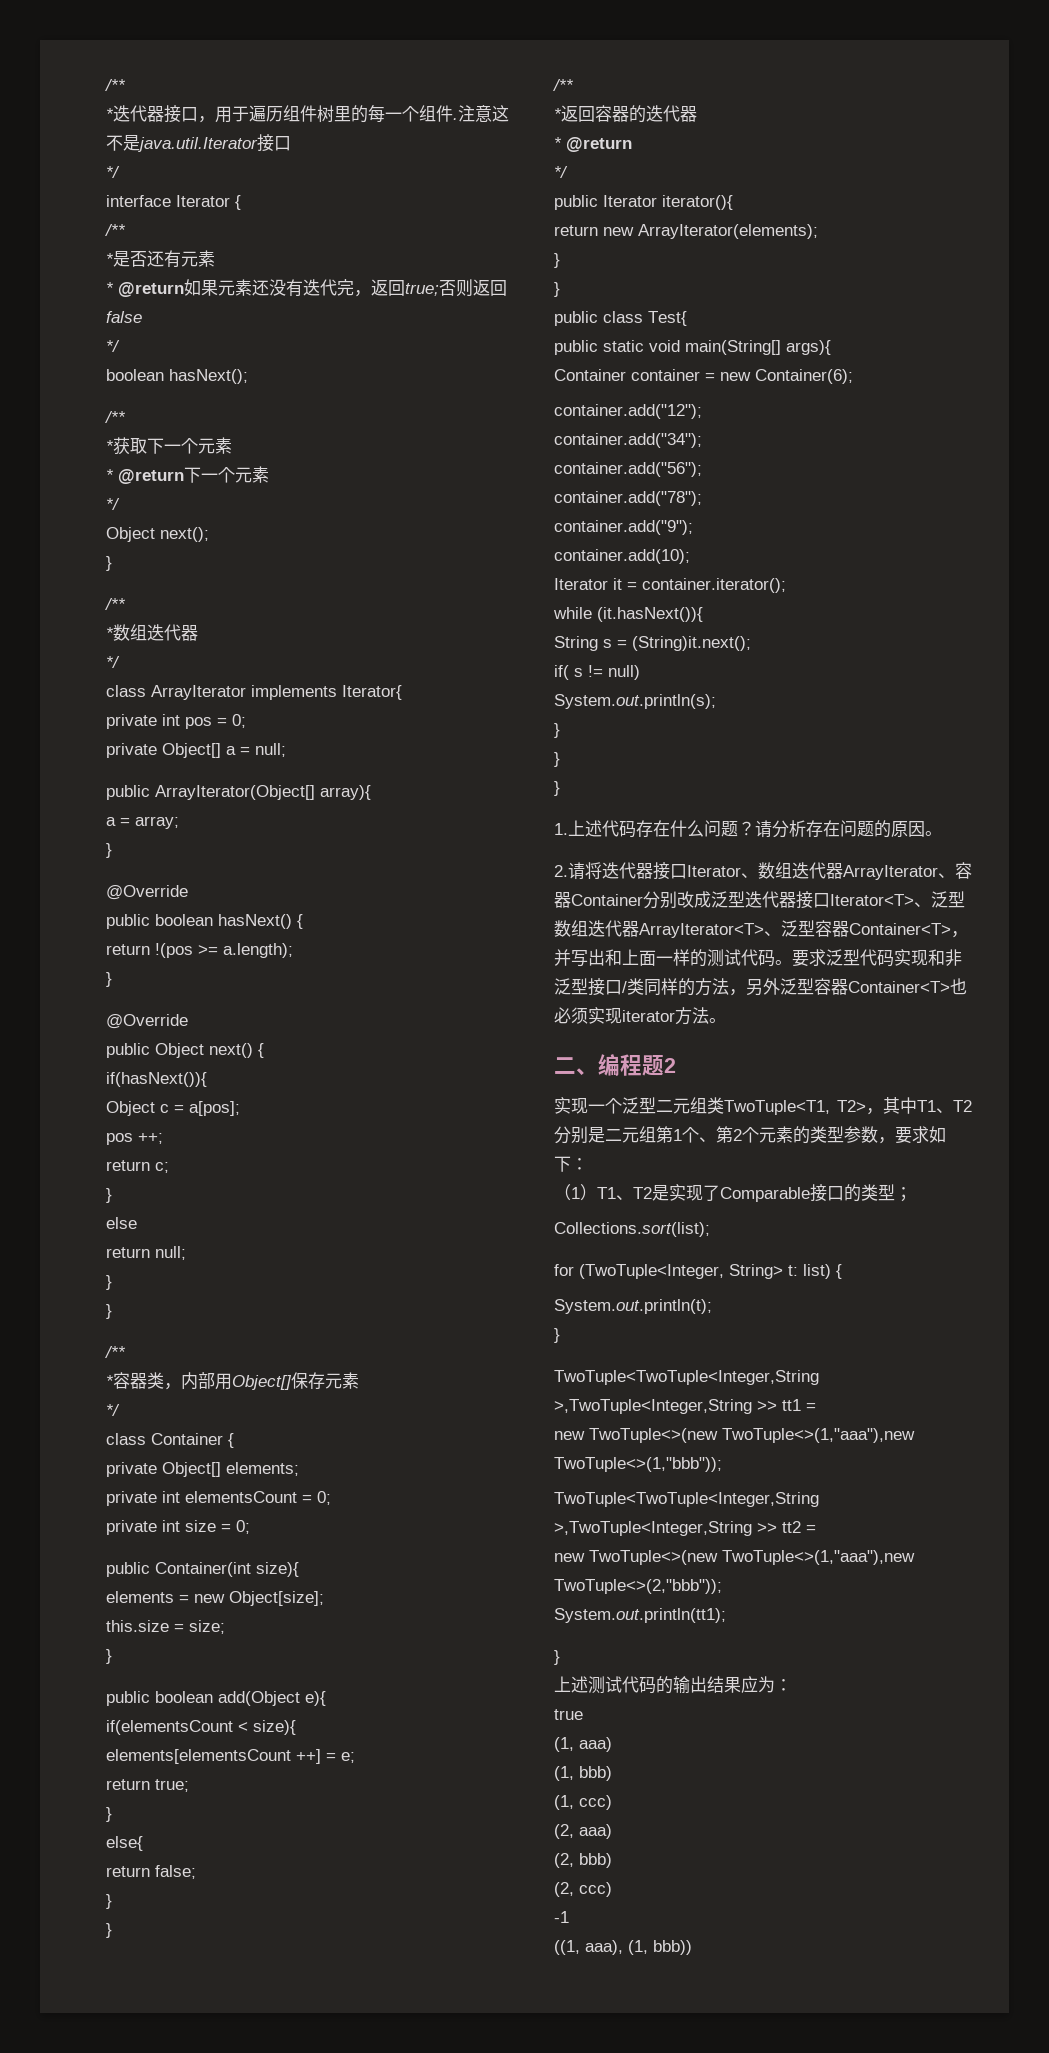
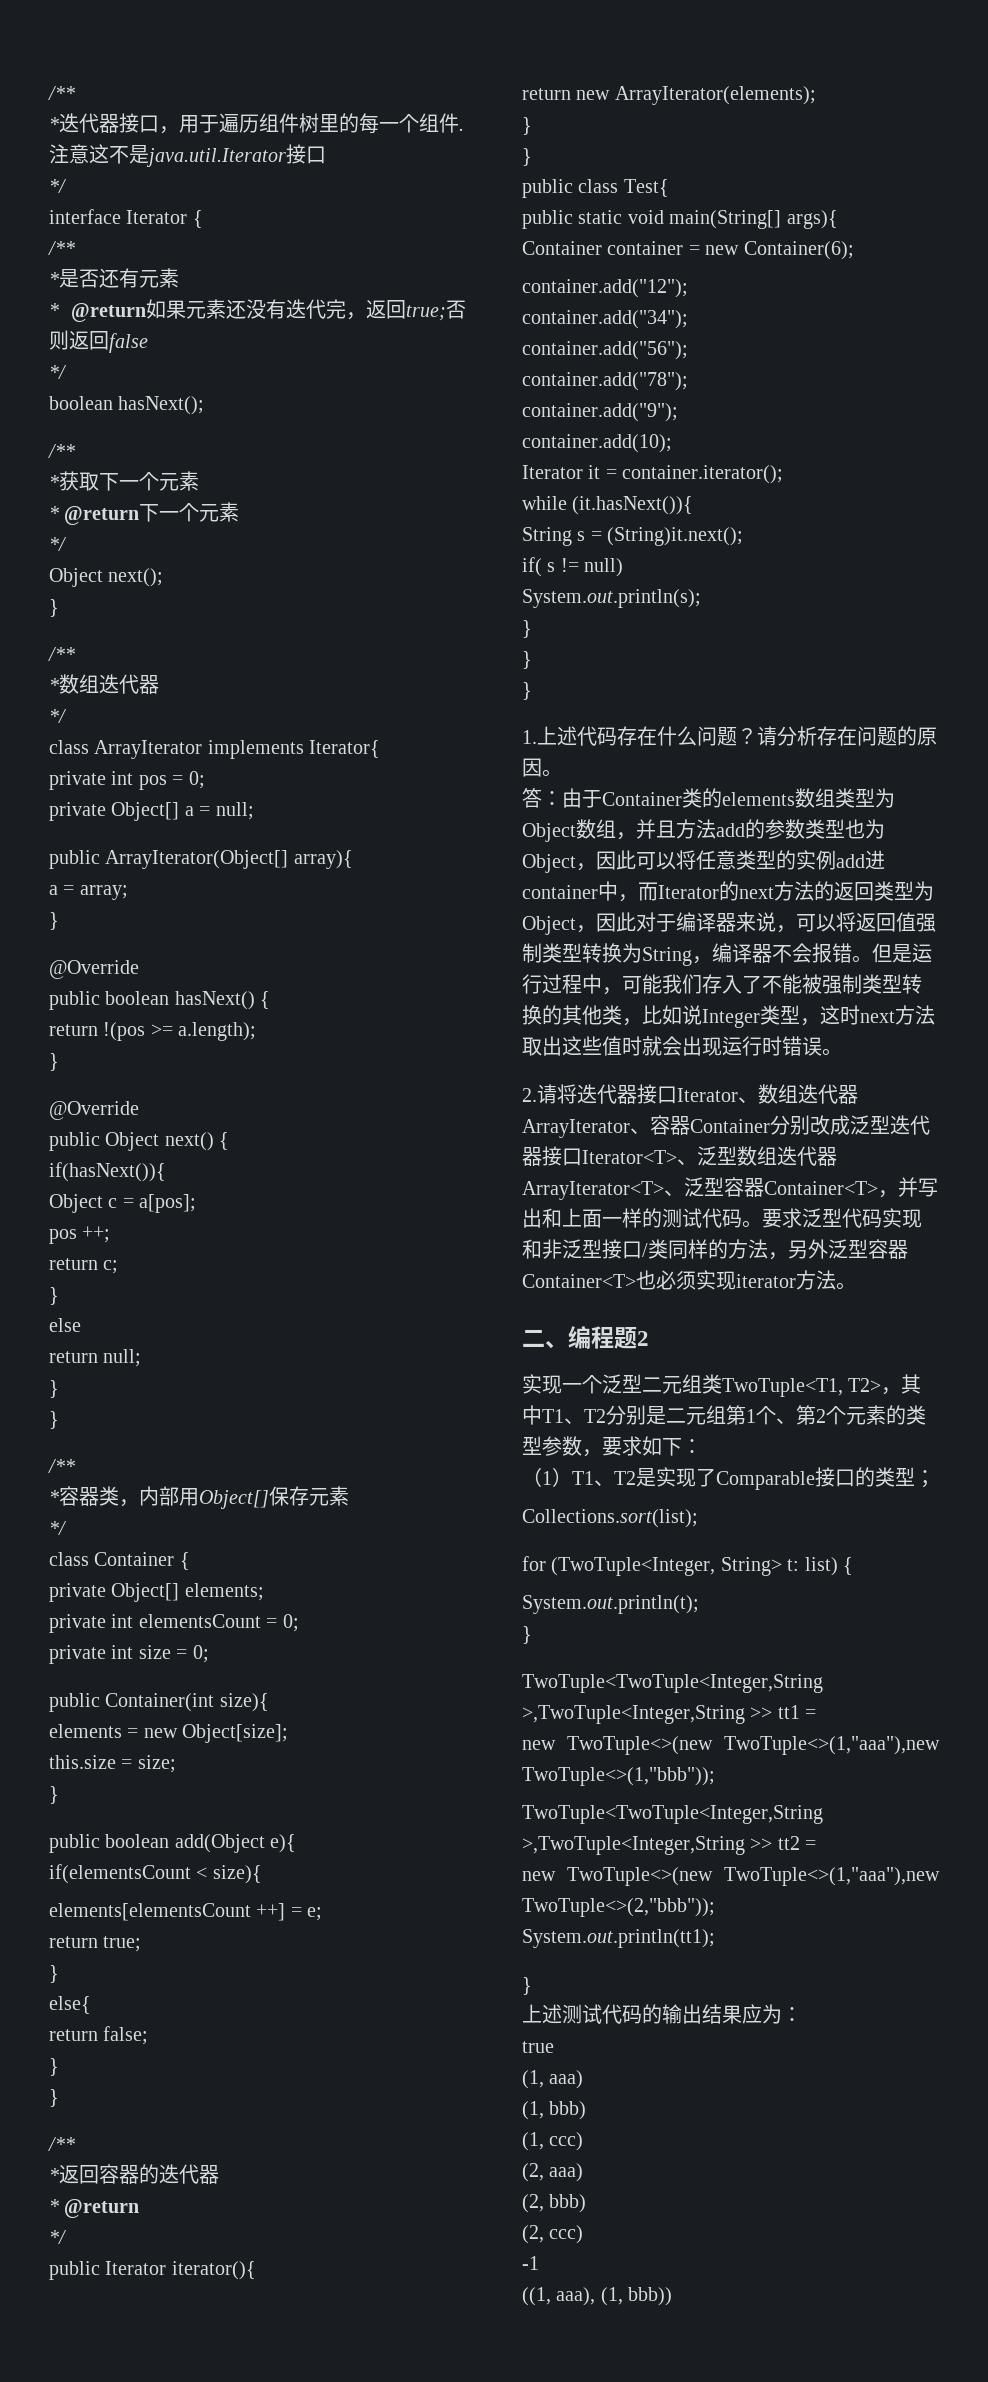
(942, 833) none -> [522,788,895,808] [522,819,885,842] [522,850,885,873] [522,881,934,902] [522,912,936,935] [522,943,932,966] [522,974,922,995] [522,1005,935,1028] [522,1036,842,1056] // 答：由于Container类的elements数组类型为Object数组，并且方法add的参数类型也为Object，因此可以将任意类型的实例add进container中，而Iterator的next方法的返回类型为Object，因此对于编译器来说，可以将返回值强制类型转换为String，编译器不会报错。但是运行过程中，可能我们存入了不能被强制类型转换的其他类，比如说Integer类型，这时next方法取出这些值时就会出现运行时错误。

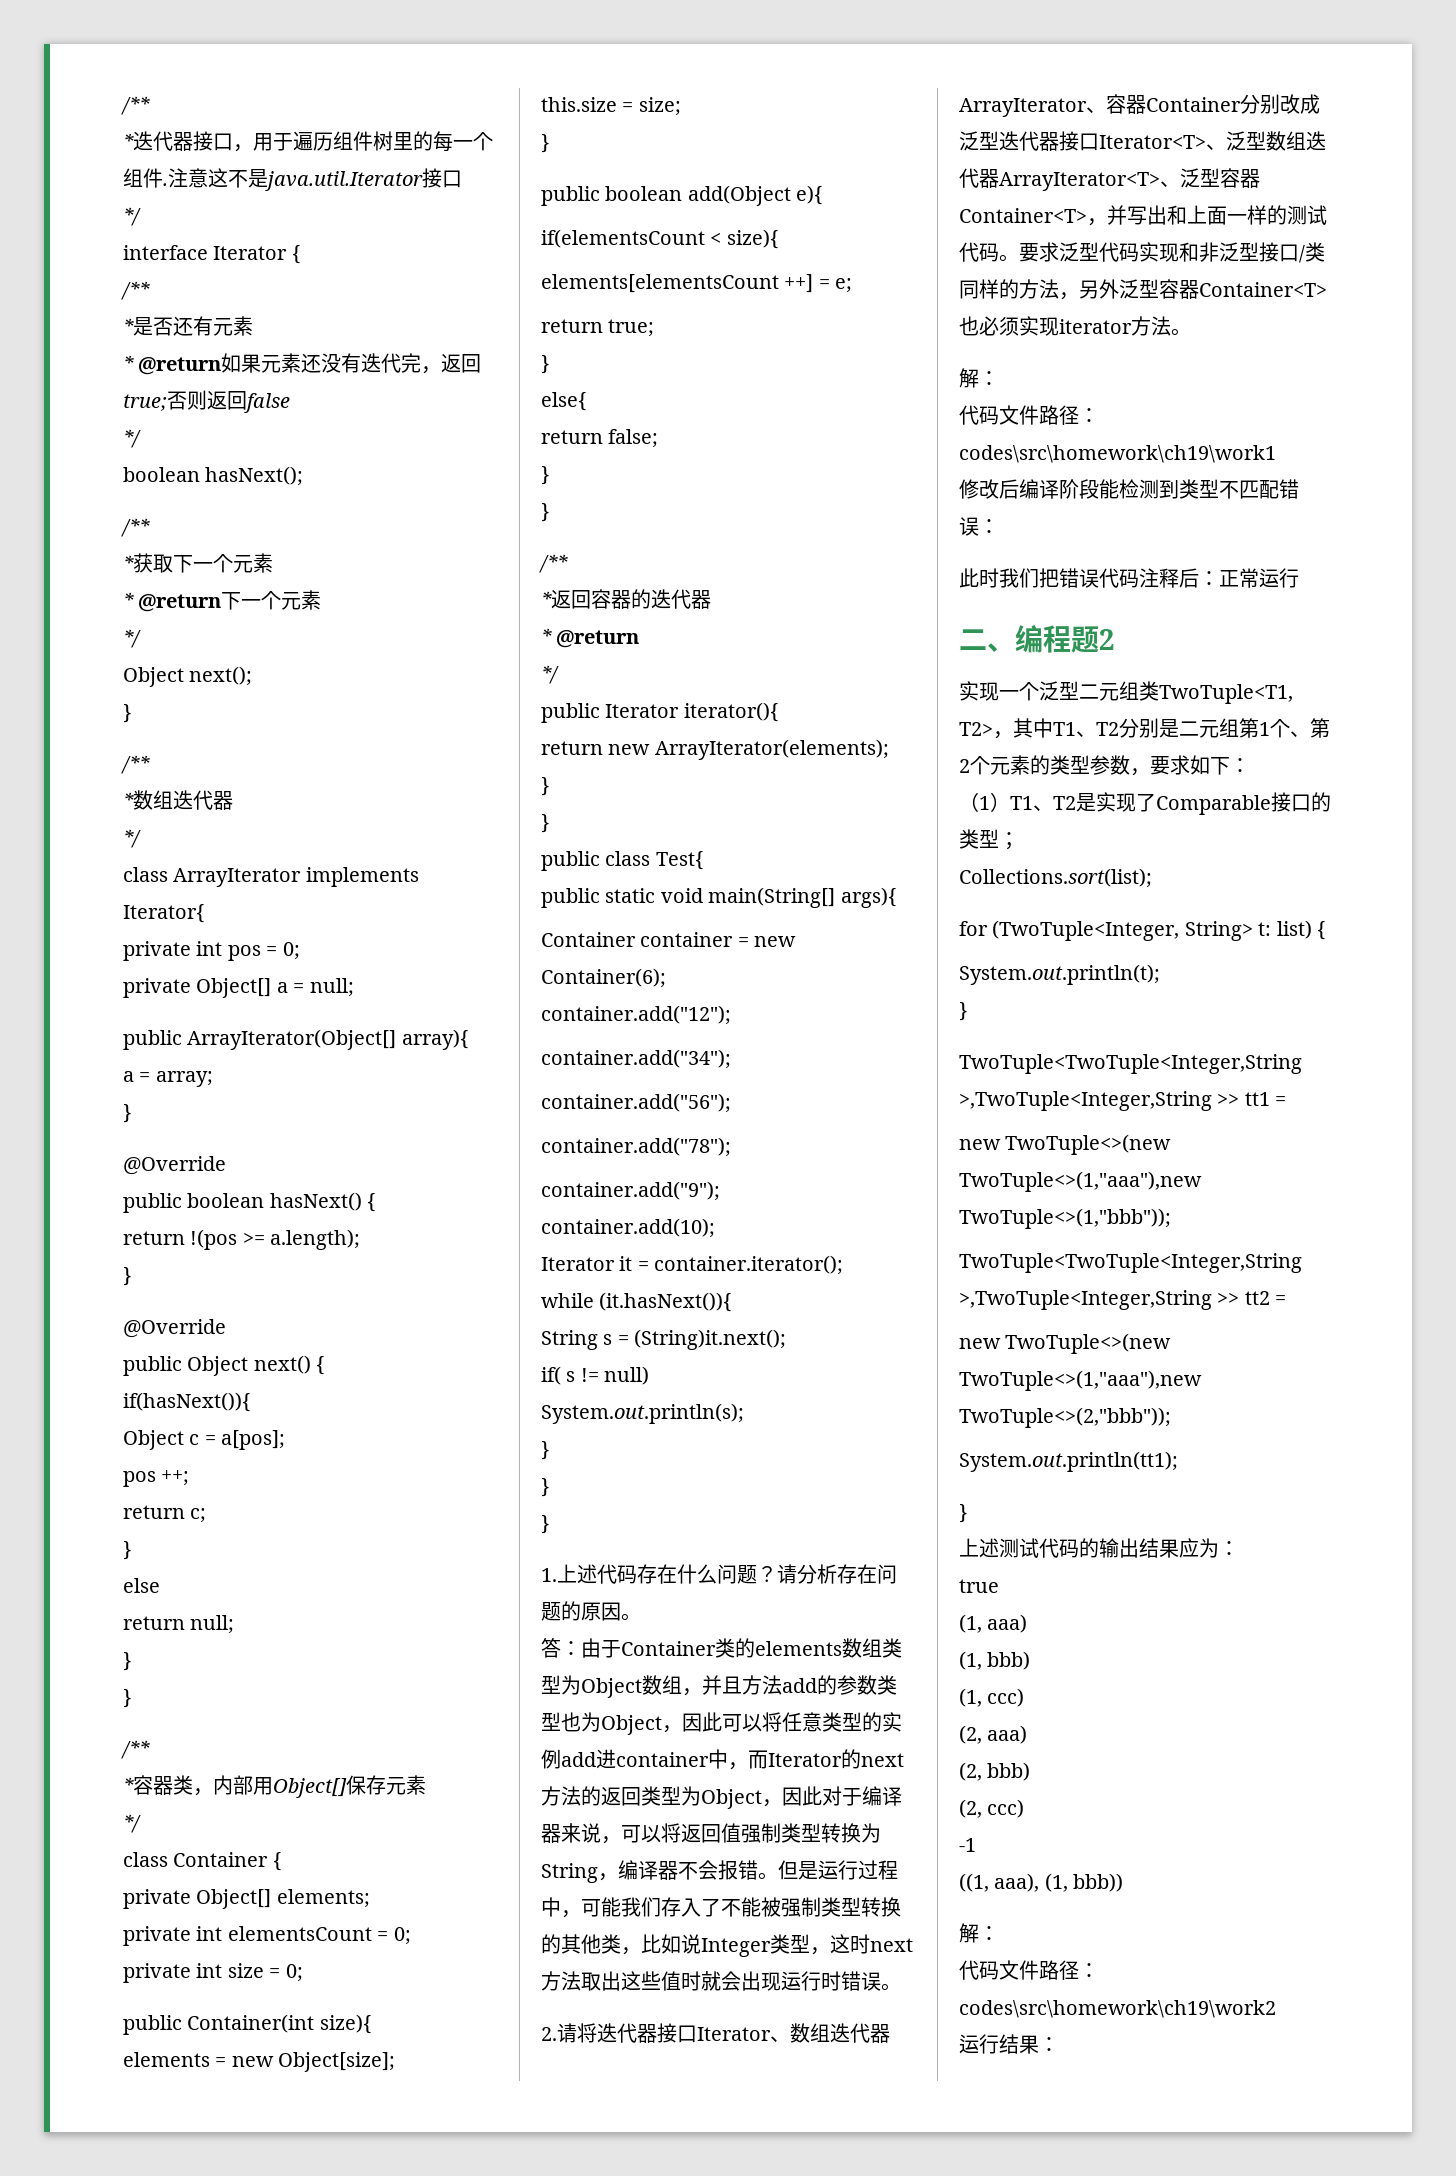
(856, 1286) none -> [959,368,999,388] [959,405,1099,425] [959,445,1276,463] [959,479,1299,499] [959,517,999,536] [959,568,1299,588] // 解： // 代码文件路径：codes\src\homework\ch19\work1 // 修改后编译阶段能检测到类型不匹配错误： // 此时我们把错误代码注释后：正常运行
(673, 2296) none -> [959,1923,999,1943] [959,1960,1099,1980] [959,2000,1276,2018] [959,2034,1059,2054] // 解： // 代码文件路径：codes\src\homework\ch19\work2 // 运行结果：

